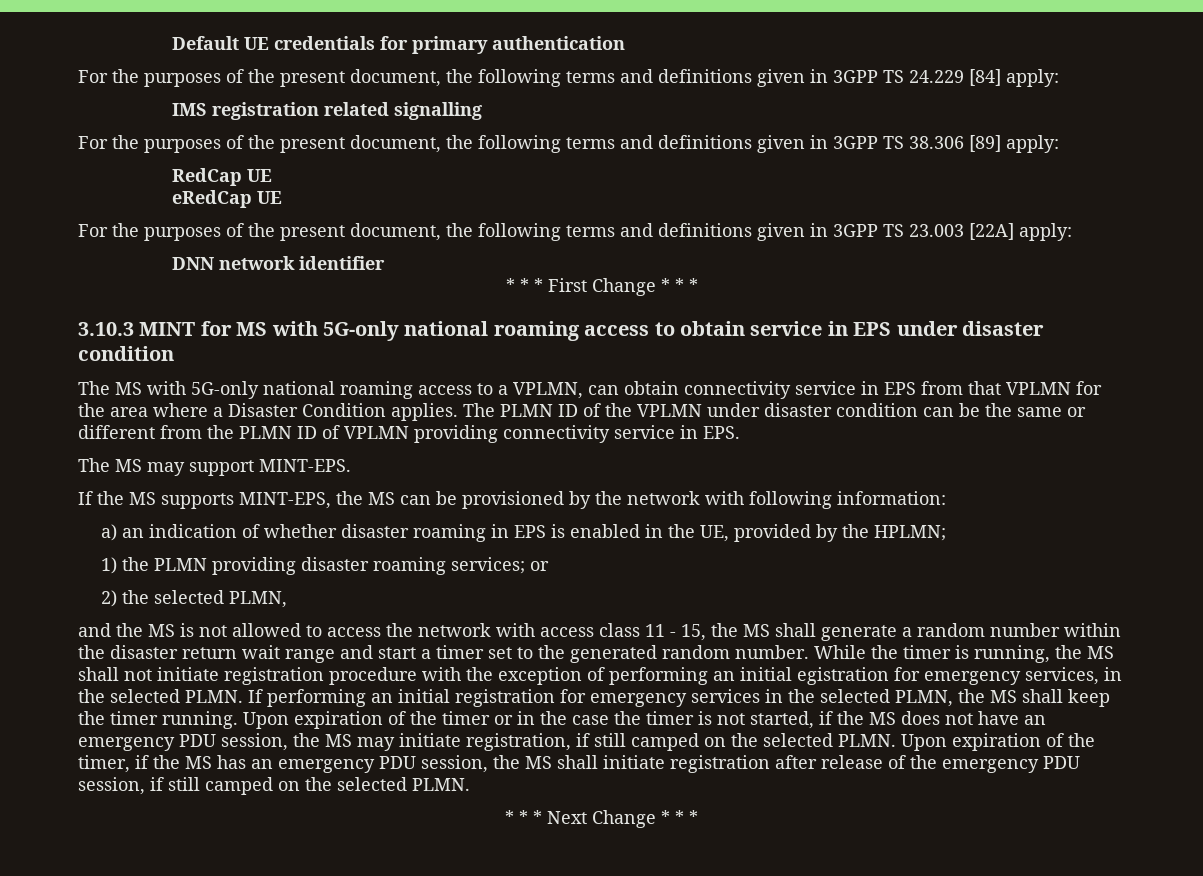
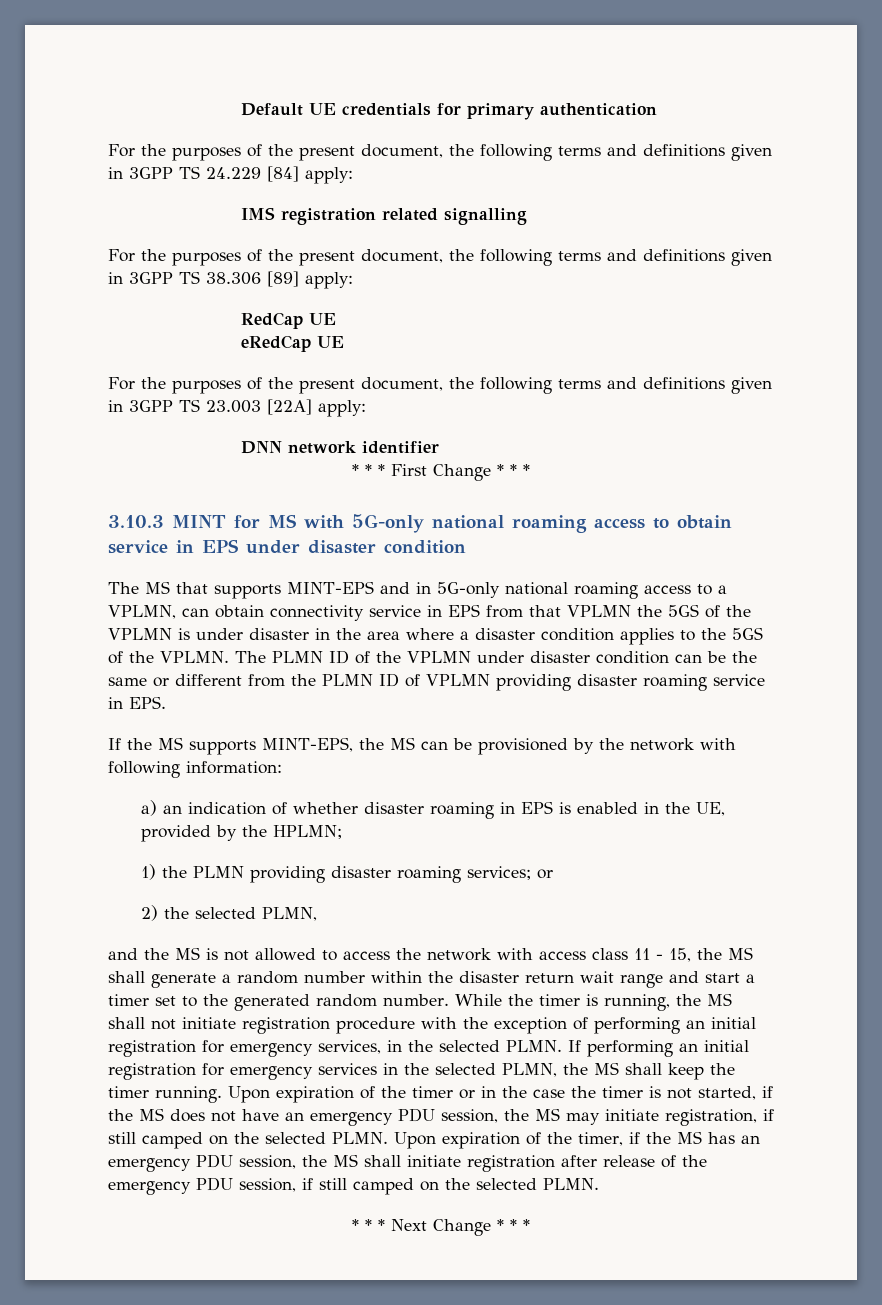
[147,381,186,395] with -> [176,581,431,599] that supports MINT-EPS and in
[1076,381,1102,395] [78,403,458,421] for the area where a Disaster Condition applies. -> [637,604,751,618] [108,627,763,645] [108,651,229,664] the 5GS of the VPLMN is under disaster in the area where a disaster condition applies to the 5GS of the VPLMN.
[503,425,610,443] connectivity -> [577,674,707,691] disaster roaming
[78,458,351,476] // The MS may support MINT-EPS. -> (166, 702) none
[797,667,889,685] egistration -> [108,1040,196,1057] registration

